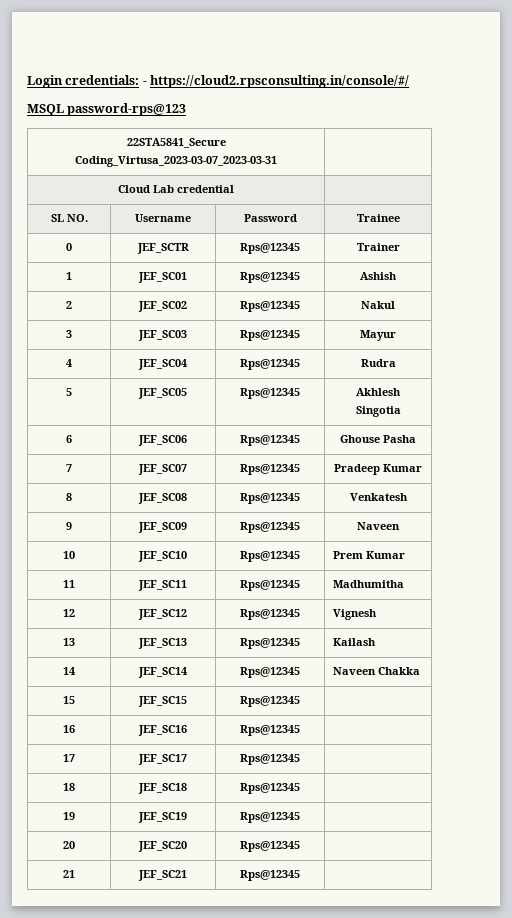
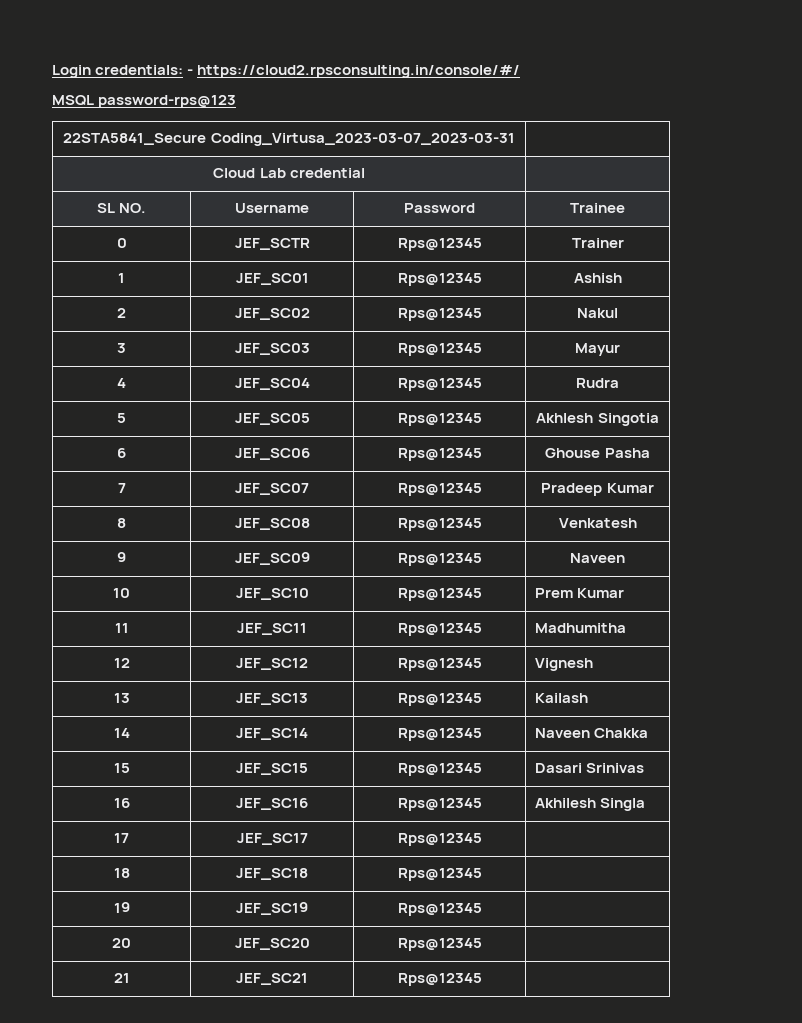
(300, 701) none -> [534,763,645,773] Dasari Srinivas
(300, 730) none -> [534,798,646,811] Akhilesh Singla

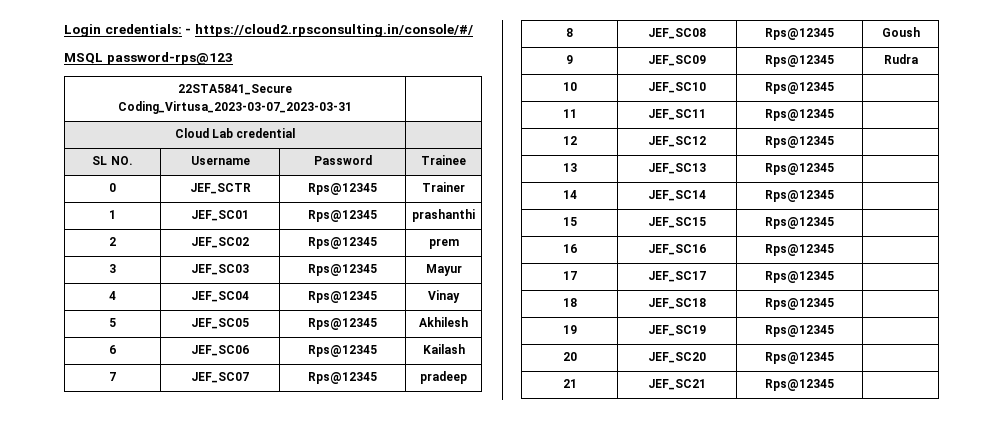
[573,273,622,283] Ashish -> [412,209,475,222] prashanthi
[577,308,618,318] Nakul -> [428,238,459,249] prem
[576,378,619,388] Rudra -> [428,290,460,303] Vinay
[536,413,659,426] Akhlesh Singotia -> [419,317,468,327] Akhilesh
[545,448,650,458] Ghouse Pasha -> [422,344,465,354] Kailash
[541,483,654,496] Pradeep Kumar -> [420,371,467,384] pradeep
[558,518,637,528] Venkatesh -> [881,27,920,37] Goush
[570,553,625,563] Naveen -> [883,54,918,64] Rudra
[534,588,625,598] Prem Kumar -> (834, 88) none
[534,623,626,633] Madhumitha -> (834, 115) none
[534,658,593,671] Vignesh -> (834, 142) none
[534,693,588,703] Kailash -> (834, 169) none
[534,728,649,738] Naveen Chakka -> (834, 196) none
[534,763,645,773] Dasari Srinivas -> (834, 223) none
[534,798,646,811] Akhilesh Singla -> (834, 250) none

